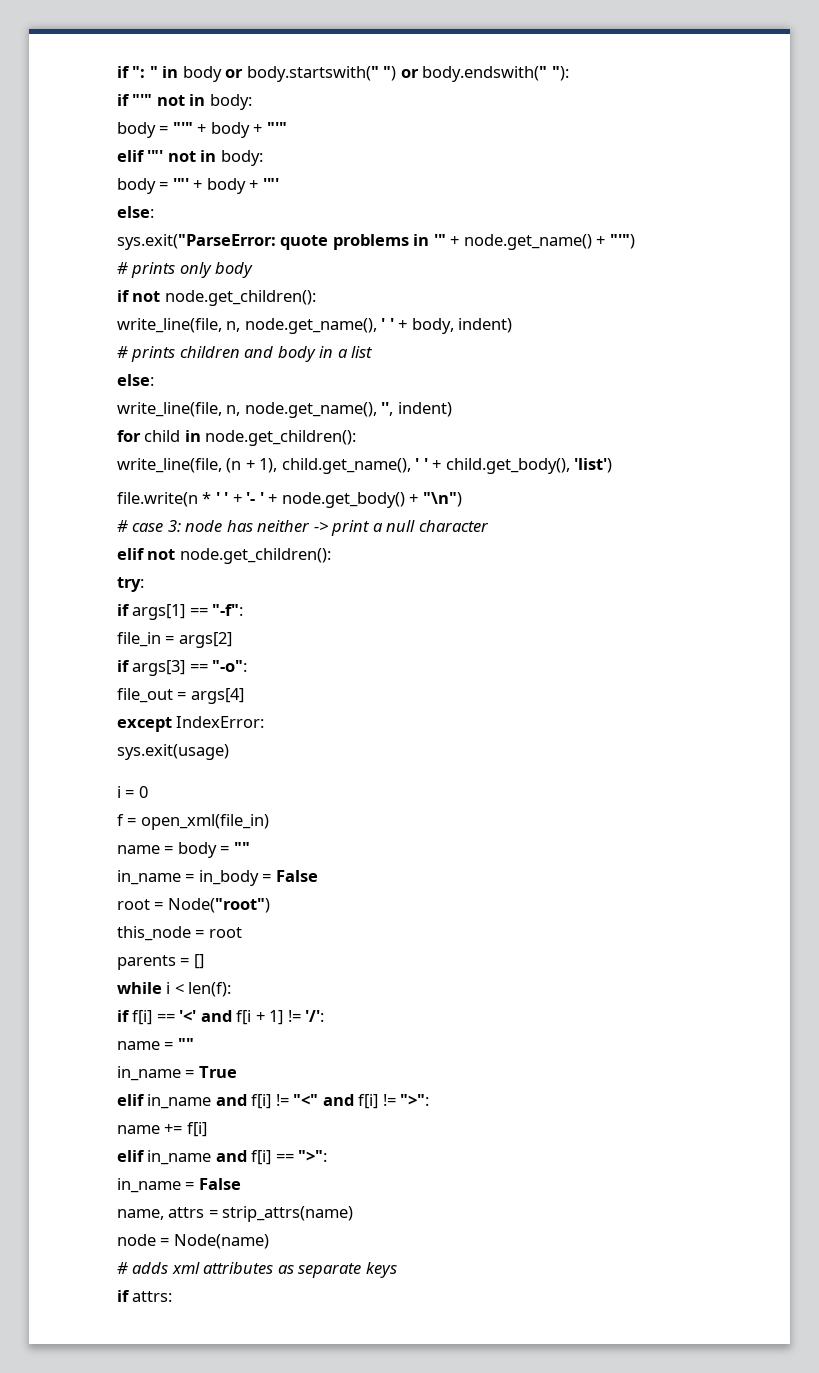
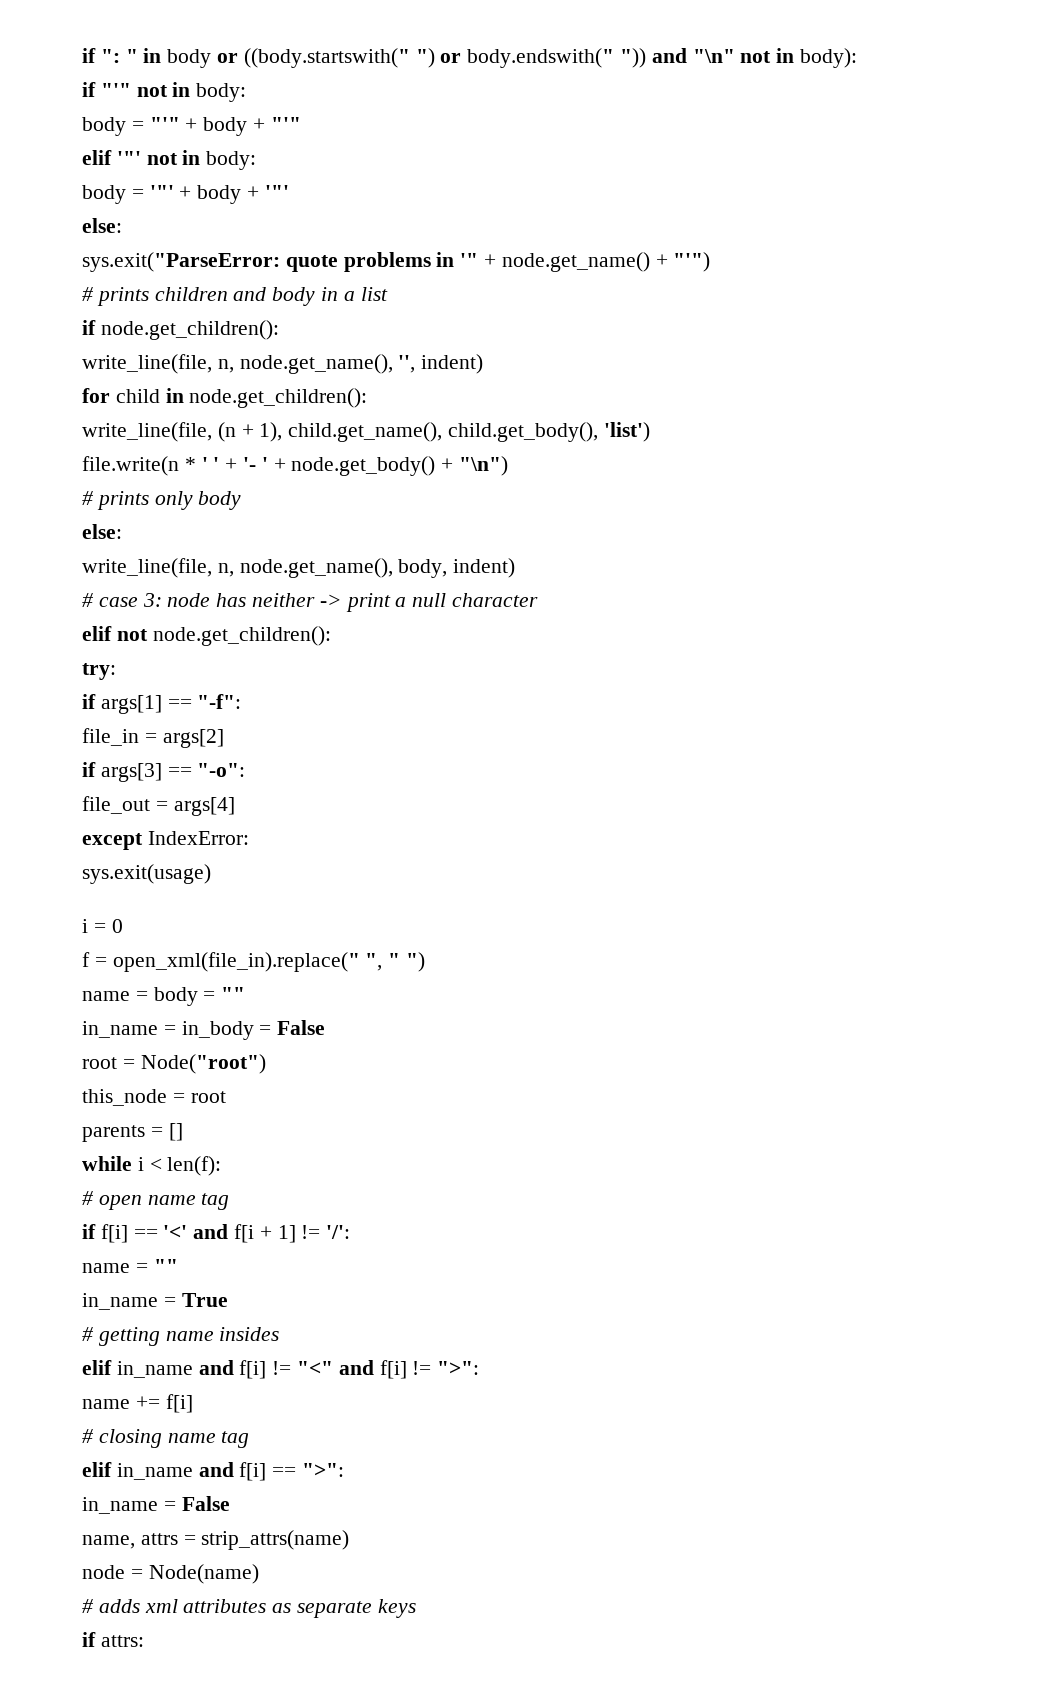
[246,66,379,82] body.startswith(" -> [243,48,410,68] ((body.startswith("
[551,66,569,81] "): -> [620,48,858,68] ")) and "\n" not in body):
[117,262,254,278] [117,290,316,306] [117,318,513,334] // # prints only body // if not node.get_children(): // write_line(file, n, node.get_name(), ' ' + body, indent) -> (711, 262) none
[117,374,154,386] else: -> [82,320,279,340] if node.get_children():
[415,458,442,470] ' ' + -> (443, 432) none
(462, 499) none -> [82,491,242,510] [82,524,122,539] [82,558,516,578] // # prints only body // else: // write_line(file, n, node.get_name(), body, indent)
[140,814,269,830] open_xml(file_in) -> [112,952,426,972] open_xml(file_in).replace(" ", " ")
(232, 989) none -> [82,1191,230,1210] // # open name tag
(237, 1072) none -> [82,1327,280,1346] // # getting name insides
(207, 1129) none -> [82,1429,250,1448] // # closing name tag

